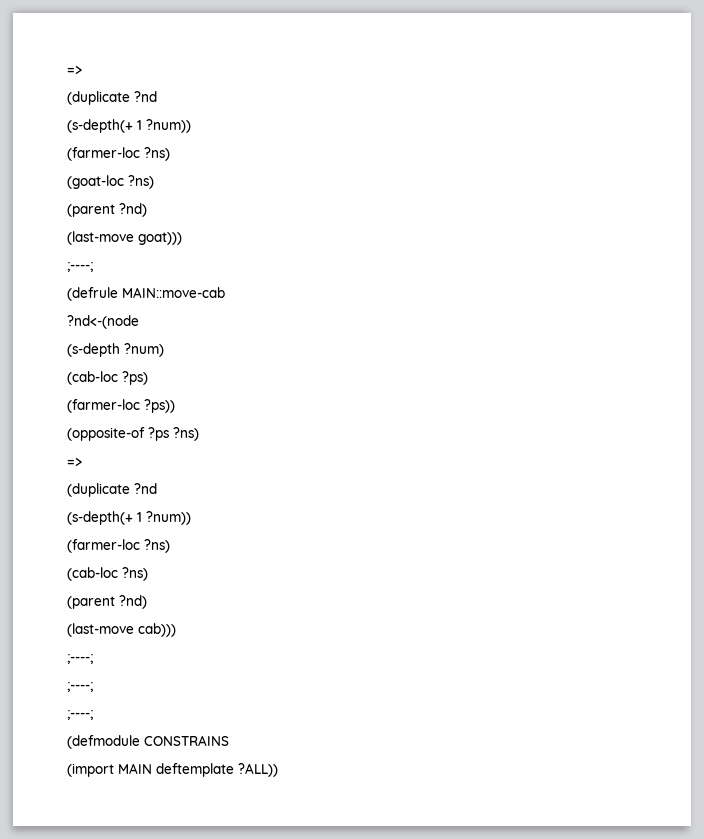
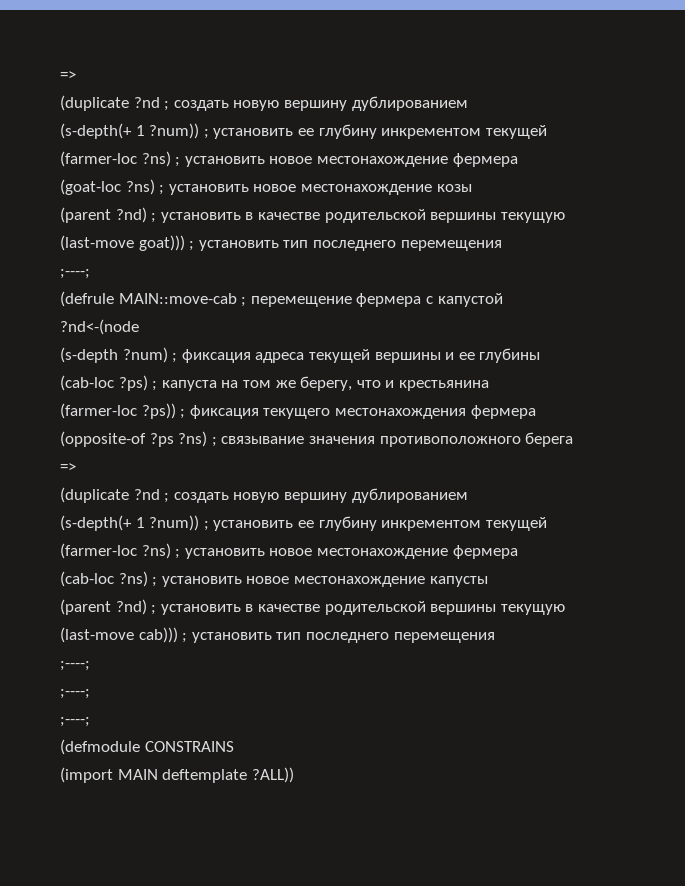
[67,66,82,74] [67,91,157,105] [67,119,191,133] [67,147,170,161] [67,175,154,189] [67,203,147,217] [67,231,182,245] [67,262,93,272] [67,287,225,301] [67,315,139,329] [67,343,164,357] [67,371,148,385] [67,399,175,413] [67,427,199,441] [67,458,82,466] [67,483,157,497] [67,511,191,525] [67,539,170,553] [67,567,148,581] [67,595,147,609] [67,623,176,637] => // (duplicate ?nd // (s-depth(+ 1 ?num)) // (farmer-loc ?ns) // (goat-loc ?ns) // (parent ?nd) // (last-move goat))) // ;----; // (defrule MAIN::move-cab // ?nd<-(node // (s-depth ?num) // (cab-loc ?ps) // (farmer-loc ?ps)) // (opposite-of ?ps ?ns) // => // (duplicate ?nd // (s-depth(+ 1 ?num)) // (farmer-loc ?ns) // (cab-loc ?ns) // (parent ?nd) // (last-move cab))) -> [60,71,76,80] [60,95,468,111] [60,123,547,139] [60,151,518,167] [60,179,472,195] [60,207,565,223] [60,235,502,251] [60,269,90,279] [60,291,503,307] [60,319,139,335] [60,347,541,363] [60,375,489,391] [60,403,536,419] [60,431,574,447] [60,463,76,472] [60,487,468,503] [60,515,547,531] [60,543,518,559] [60,571,488,587] [60,599,565,615] [60,627,495,643] => // (duplicate ?nd ; создать новую вершину дублированием // (s-depth(+ 1 ?num)) ; установить ее глубину инкрементом текущей // (farmer-loc ?ns) ; установить новое местонахождение фермера // (goat-loc ?ns) ; установить новое местонахождение козы // (parent ?nd) ; установить в качестве родительской вершины текущую // (last-move goat))) ; установить тип последнего перемещения // ;----; // (defrule MAIN::move-cab ; перемещение фермера с капустой // ?nd<-(node // (s-depth ?num) ; фиксация адреса текущей вершины и ее глубины // (cab-loc ?ps) ; капуста на том же берегу, что и крестьянина // (farmer-loc ?ps)) ; фиксация текущего местонахождения фермера // (opposite-of ?ps ?ns) ; связывание значения противоположного берега // => // (duplicate ?nd ; создать новую вершину дублированием // (s-depth(+ 1 ?num)) ; установить ее глубину инкрементом текущей // (farmer-loc ?ns) ; установить новое местонахождение фермера // (cab-loc ?ns) ; установить новое местонахождение капусты // (parent ?nd) ; установить в качестве родительской вершины текущую // (last-move cab))) ; установить тип последнего перемещения

